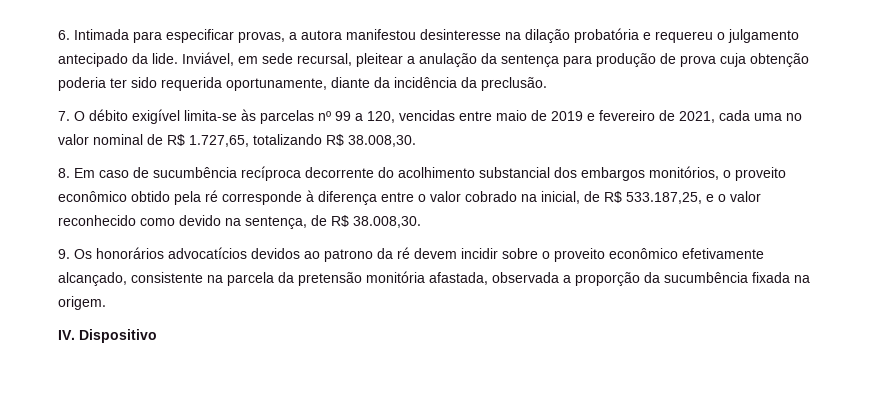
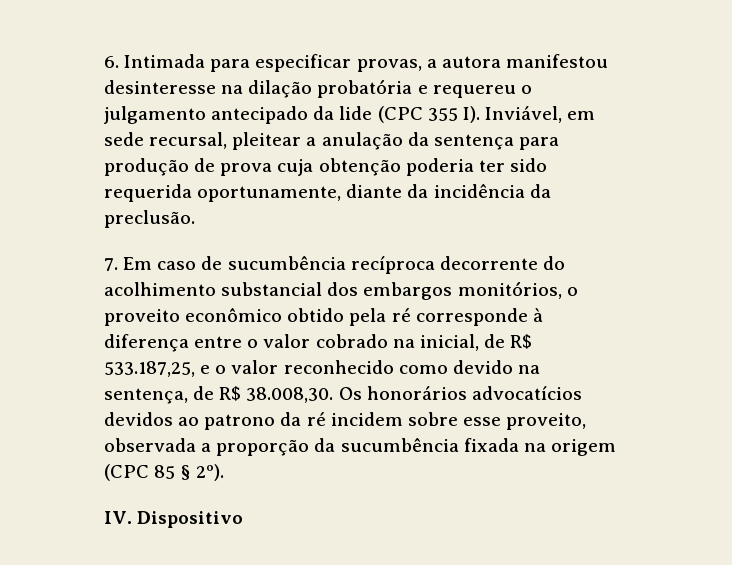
[152,53,178,64] lide. -> [339,106,480,123] lide (CPC 355 I).
[74,109,802,124] [58,134,416,147] [58,168,70,178] O débito exigível limita-se às parcelas nº 99 a 120, vencidas entre maio de 2019 e fevereiro de 2021, cada uma no valor nominal de R$ 1.727,65, totalizando R$ 38.008,30. // 8. -> (118, 264) none
[58,249,70,259] // 9. -> (334, 395) none
[414,248,764,262] [58,271,488,286] devem incidir sobre o proveito econômico efetivamente alcançado, consistente na parcela da pretensão monitória afastada, -> [330,412,587,430] incidem sobre esse proveito,
[58,296,106,310] origem. -> [550,439,616,456] [104,464,225,481] origem (CPC 85 § 2º).

